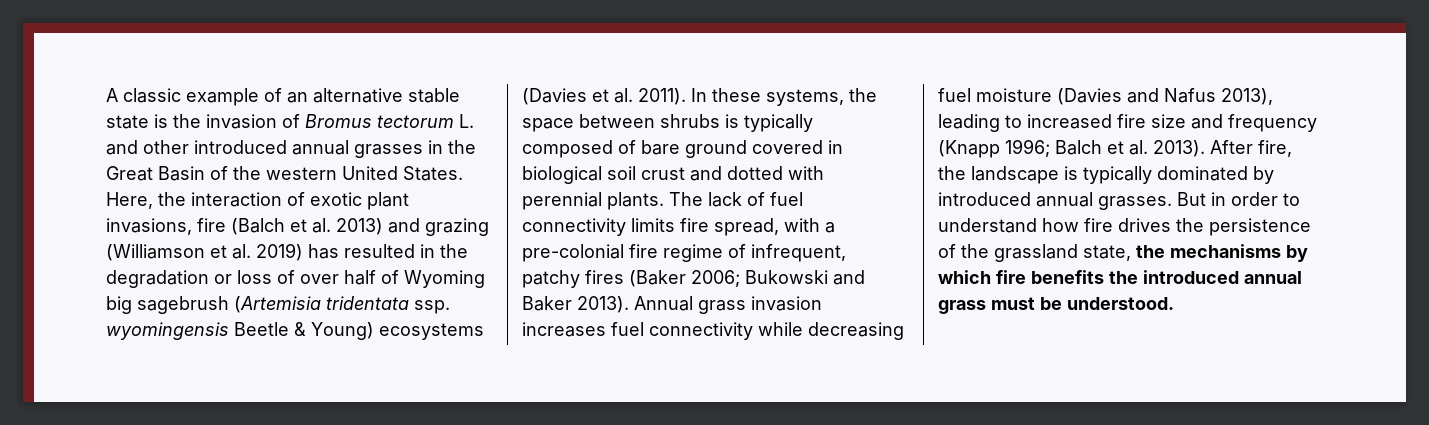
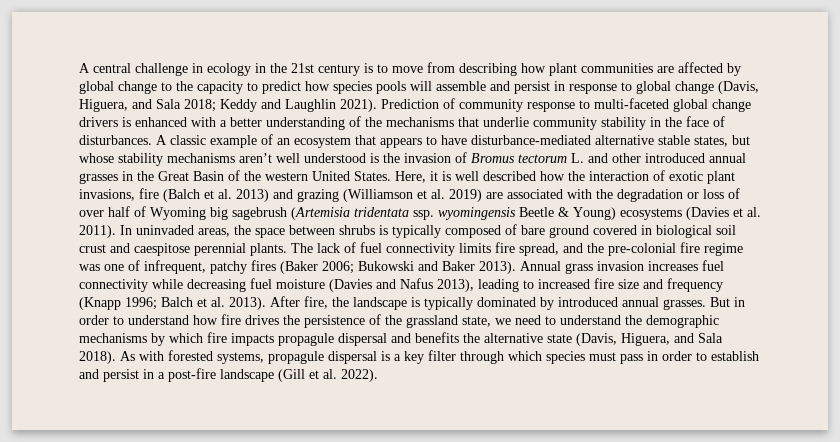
[106,88,460,106] [106,115,149,129] A classic example of an alternative stable state -> [79,62,741,76] [79,81,759,94] [79,98,751,112] [79,116,725,130] [79,134,750,148] [79,153,366,166] A central challenge in ecology in the 21st century is to move from describing how plant communities are affected by global change to the capacity to predict how species pools will assemble and persist in response to global change (Davis, Higuera, and Sala 2018; Keddy and Laughlin 2021). Prediction of community response to multi-faceted global change drivers is enhanced with a better understanding of the mechanisms that underlie community stability in the face of disturbances. A classic example of an ecosystem that appears to have disturbance-mediated alternative stable states, but whose stability mechanisms aren’t well understood
(153, 200) none -> [430,171,565,181] it is well described how
[308,244,435,259] has resulted in -> [486,189,592,199] are associated with
[712,88,844,106] these systems, -> [136,225,230,237] uninvaded areas,
[727,166,824,180] dotted with -> [134,243,190,256] caespitose
[784,218,835,233] with a -> [563,243,604,253] and the
(723, 253) none -> [79,264,124,271] was one
[1136,244,1308,262] [938,270,1302,284] [938,297,1174,314] the mechanisms by which fire benefits the introduced annual grass must be understood. -> [495,315,719,328] [79,332,723,346] [79,350,759,364] [79,368,378,382] we need to understand the demographic mechanisms by which fire impacts propagule dispersal and benefits the alternative state (Davis, Higuera, and Sala 2018). As with forested systems, propagule dispersal is a key filter through which species must pass in order to establish and persist in a post-fire landscape (Gill et al. 2022).

